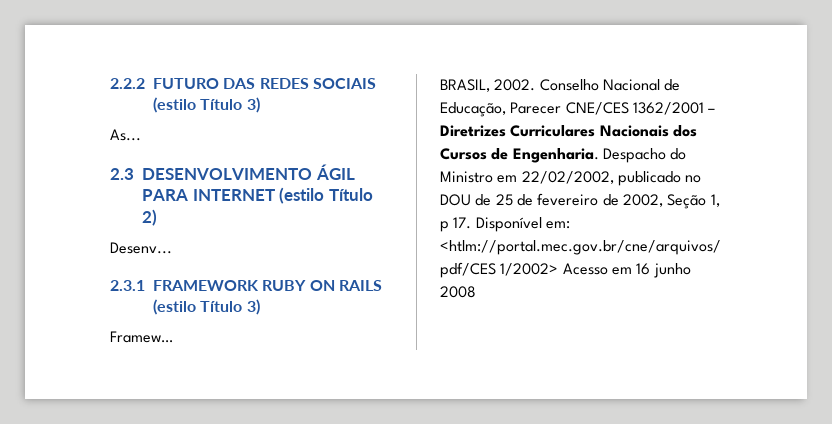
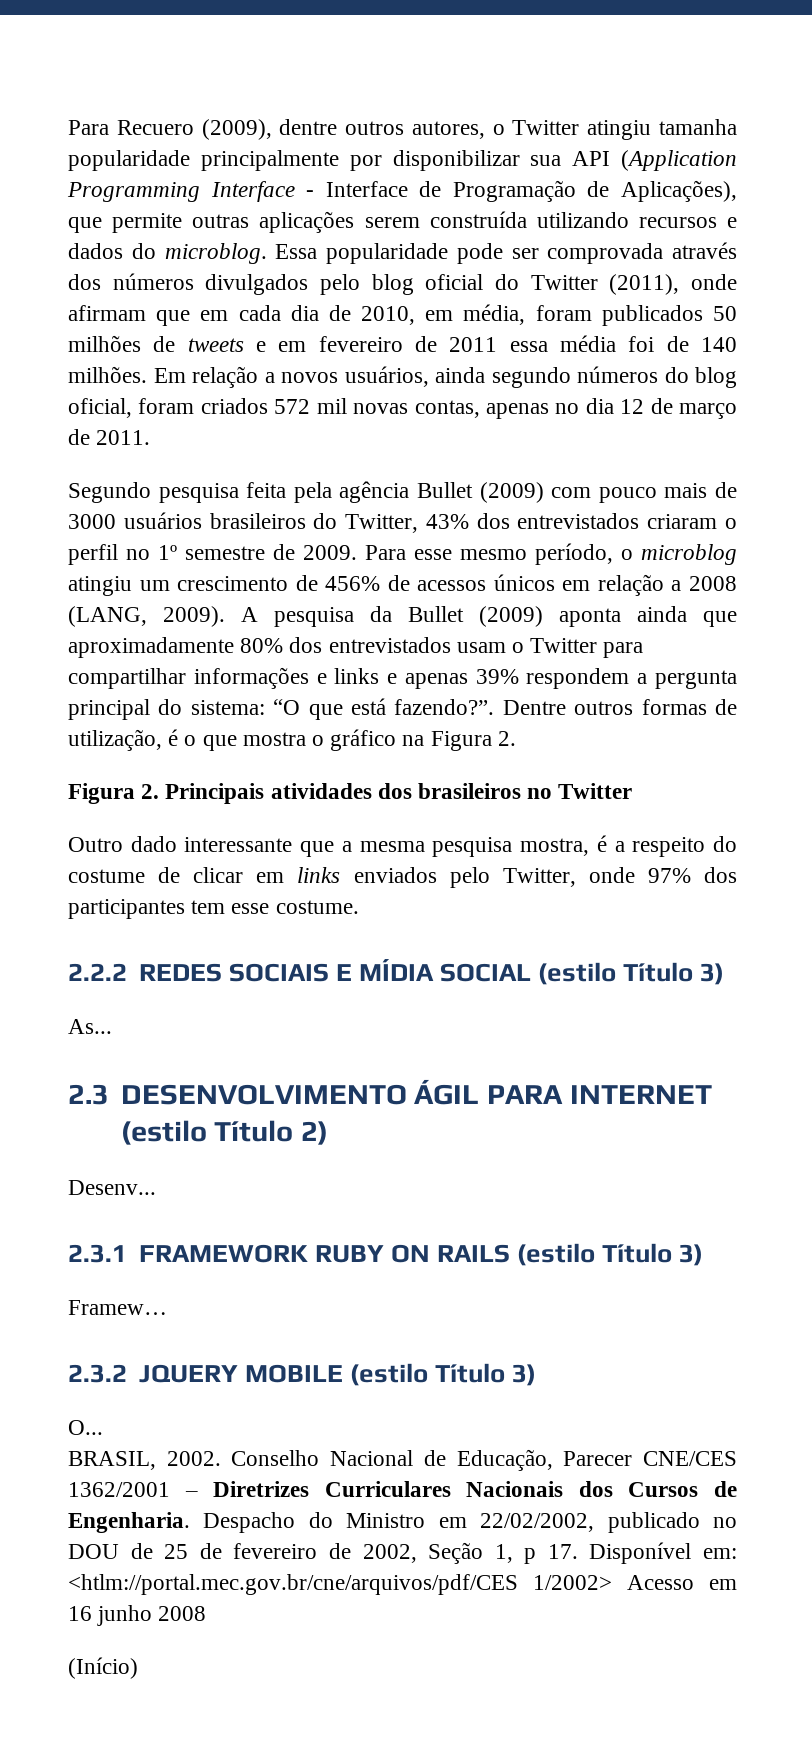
[110,78,376,89] 2.2.2 FUTURO DAS REDES SOCIAIS -> [68,119,737,140] [68,150,737,171] [67,180,737,202] [68,211,737,233] [68,242,737,264] [68,273,737,295] [68,304,737,326] [68,335,738,352] [68,366,737,388] [68,398,737,419] [68,429,151,445] [68,481,738,503] [68,512,737,533] [68,543,737,565] [68,574,737,596] [68,606,737,627] [68,637,644,658] [68,667,737,689] [68,698,737,720] [68,729,516,751] [68,783,633,804] [68,835,738,857] [68,867,738,888] [68,899,359,919] [68,959,531,982] Para Recuero (2009), dentre outros autores, o Twitter atingiu tamanha popularidade principalmente por disponibilizar sua API (Application Programming Interface - Interface de Programação de Aplicações), que permite outras aplicações serem construída utilizando recursos e dados do microblog. Essa popularidade pode ser comprovada através dos números divulgados pelo blog oficial do Twitter (2011), onde afirmam que em cada dia de 2010, em média, foram publicados 50 milhões de tweets e em fevereiro de 2011 essa média foi de 140 milhões. Em relação a novos usuários, ainda segundo números do blog oficial, foram criados 572 mil novas contas, apenas no dia 12 de março de 2011. // Segundo pesquisa feita pela agência Bullet (2009) com pouco mais de 3000 usuários brasileiros do Twitter, 43% dos entrevistados criaram o perfil no 1º semestre de 2009. Para esse mesmo período, o microblog atingiu um crescimento de 456% de acessos únicos em relação a 2008 (LANG, 2009). A pesquisa da Bullet (2009) aponta ainda que aproximadamente 80% dos entrevistados usam o Twitter para compartilhar informações e links e apenas 39% respondem a pergunta principal do sistema: “O que está fazendo?”. Dentre outros formas de utilização, é o que mostra o gráfico na Figura 2. // Figura 2. Principais atividades dos brasileiros no Twitter // Outro dado interessante que a mesma pesquisa mostra, é a respeito do costume de clicar em links enviados pelo Twitter, onde 97% dos participantes tem esse costume. // 2.2.2 REDES SOCIAIS E MÍDIA SOCIAL
(173, 337) none -> [68,1363,536,1386] [68,1420,103,1435] // 2.3.2 JQUERY MOBILE (estilo Título 3) // O...
(476, 292) none -> [68,1657,138,1679] // (Início)

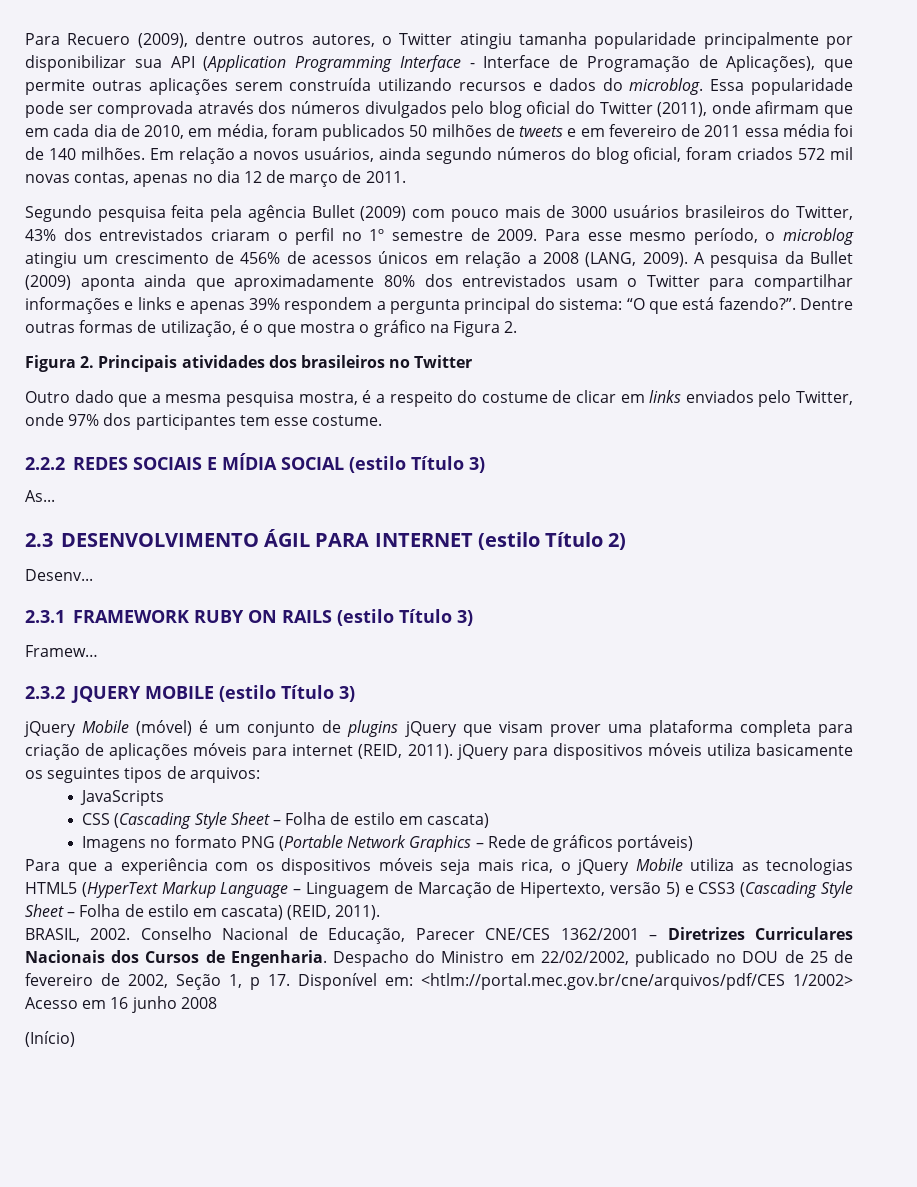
[574,701,634,715] outros -> [25,322,75,333] outras
[184,837,293,852] interessante -> (114, 396) none
[68,1420,103,1435] O... -> [24,720,854,737] [25,743,854,760] [25,766,260,783] [80,790,165,806] [82,812,489,829] [82,835,694,852] [25,858,853,875] [25,881,854,898] [25,904,381,920] jQuery Mobile (móvel) é um conjunto de plugins jQuery que visam prover uma plataforma completa para criação de aplicações móveis para internet (REID, 2011). jQuery para dispositivos móveis utiliza basicamente os seguintes tipos de arquivos: // JavaScripts // CSS (Cascading Style Sheet – Folha de estilo em cascata) // Imagens no formato PNG (Portable Network Graphics – Rede de gráficos portáveis) // Para que a experiência com os dispositivos móveis seja mais rica, o jQuery Mobile utiliza as tecnologias HTML5 (HyperText Markup Language – Linguagem de Marcação de Hipertexto, versão 5) e CSS3 (Cascading Style Sheet – Folha de estilo em cascata) (REID, 2011).

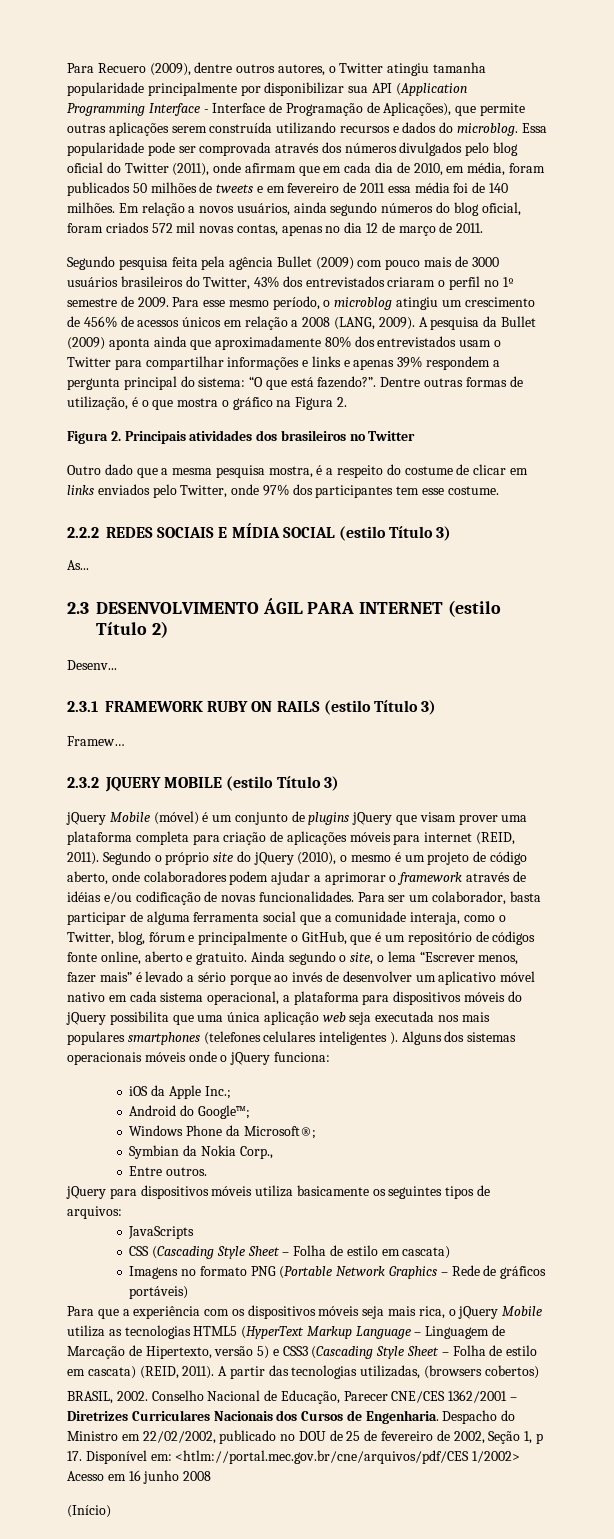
(453, 751) none -> [102,851,527,865] [67,871,526,885] [67,891,541,905] [67,911,506,925] [67,931,536,945] [67,951,519,965] [67,971,536,985] [67,991,522,1005] [66,1011,490,1025] [67,1031,517,1045] [67,1051,330,1065] [129,1085,231,1099] [129,1105,250,1119] [129,1125,316,1139] [129,1145,273,1159] [129,1166,208,1176] Segundo o próprio site do jQuery (2010), o mesmo é um projeto de código aberto, onde colaboradores podem ajudar a aprimorar o framework através de idéias e/ou codificação de novas funcionalidades. Para ser um colaborador, basta participar de alguma ferramenta social que a comunidade interaja, como o Twitter, blog, fórum e principalmente o GitHub, que é um repositório de códigos fonte online, aberto e gratuito. Ainda segundo o site, o lema “Escrever menos, fazer mais” é levado a sério porque ao invés de desenvolver um aplicativo móvel nativo em cada sistema operacional, a plataforma para dispositivos móveis do jQuery possibilita que uma única aplicação web seja executada nos mais populares smartphones (telefones celulares inteligentes ). Alguns dos sistemas operacionais móveis onde o jQuery funciona: // iOS da Apple Inc.; // Android do Google™; // Windows Phone da Microsoft®; // Symbian da Nokia Corp., // Entre outros. //
(381, 912) none -> [218,1365,539,1379] A partir das tecnologias utilizadas, (browsers cobertos)

